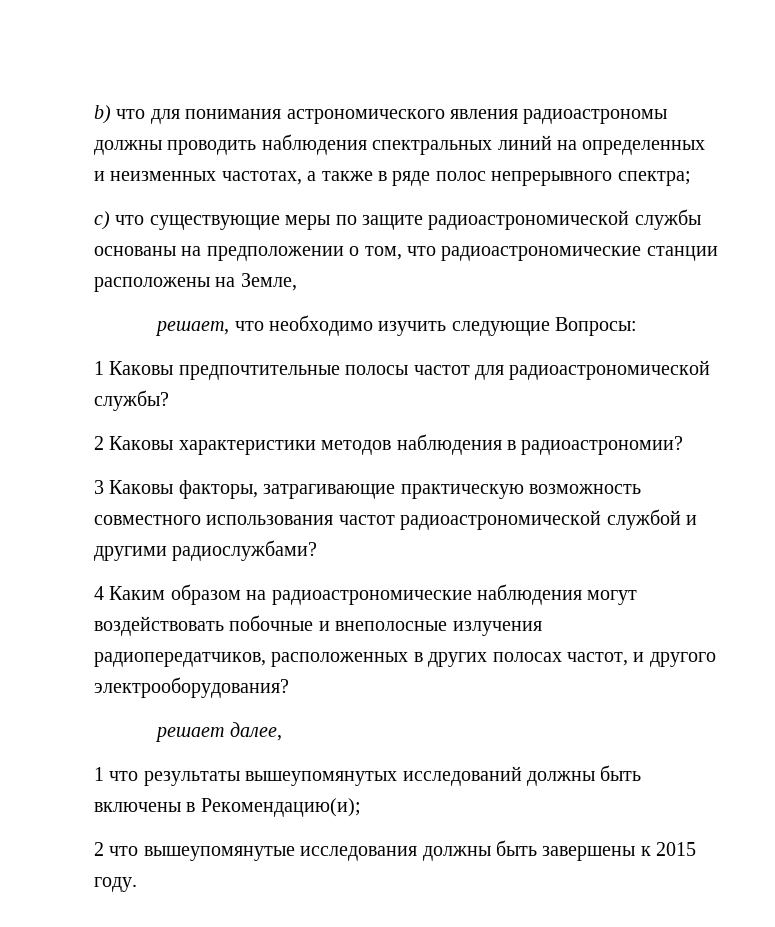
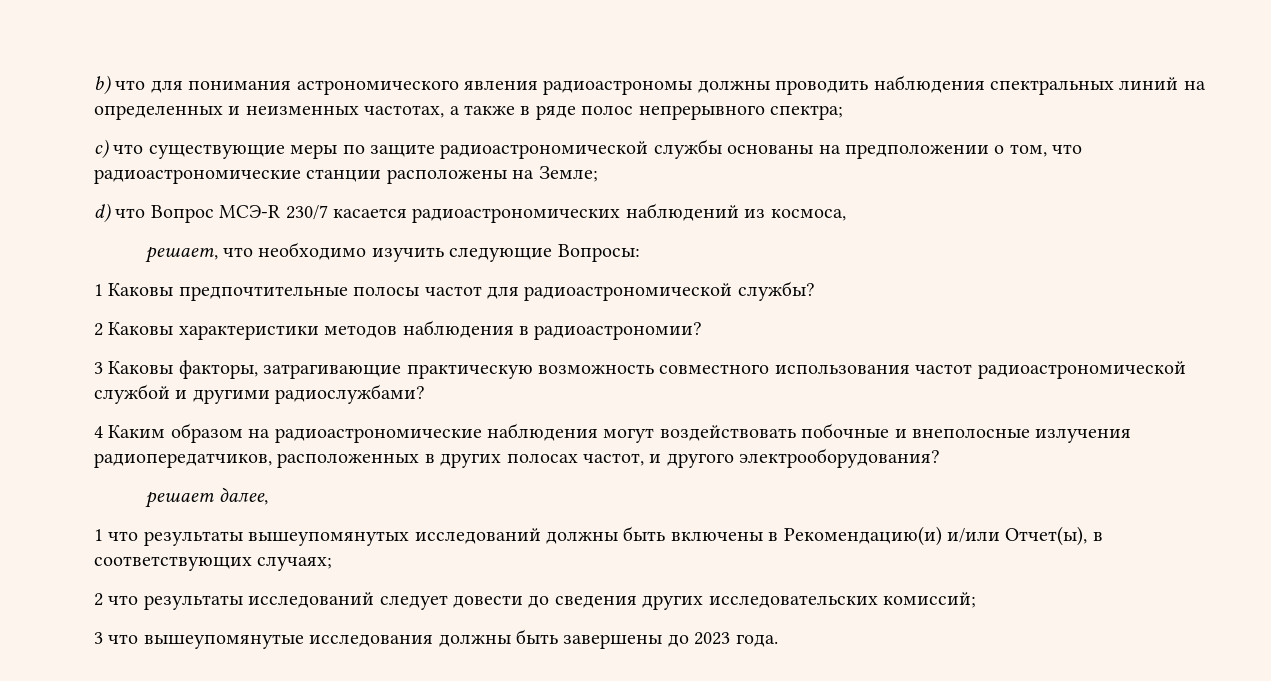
[240,273,297,291] Земле, -> [538,166,598,182] [94,203,846,223] Земле; // d) что Вопрос МСЭ-R 230/7 касается радиоастрономических наблюдений из космоса,
[200,798,361,817] [94,842,104,856] Рекомендацию(и); // 2 -> [783,526,1103,546] [94,556,333,571] [94,592,976,610] [94,632,103,644] Рекомендацию(и) и/или Отчет(ы), в соответствующих случаях; // 2 что результаты исследований следует довести до сведения других исследовательских комиссий; // 3
[640,842,697,856] [94,877,137,892] к 2015 году. -> [667,632,778,647] до 2023 года.

